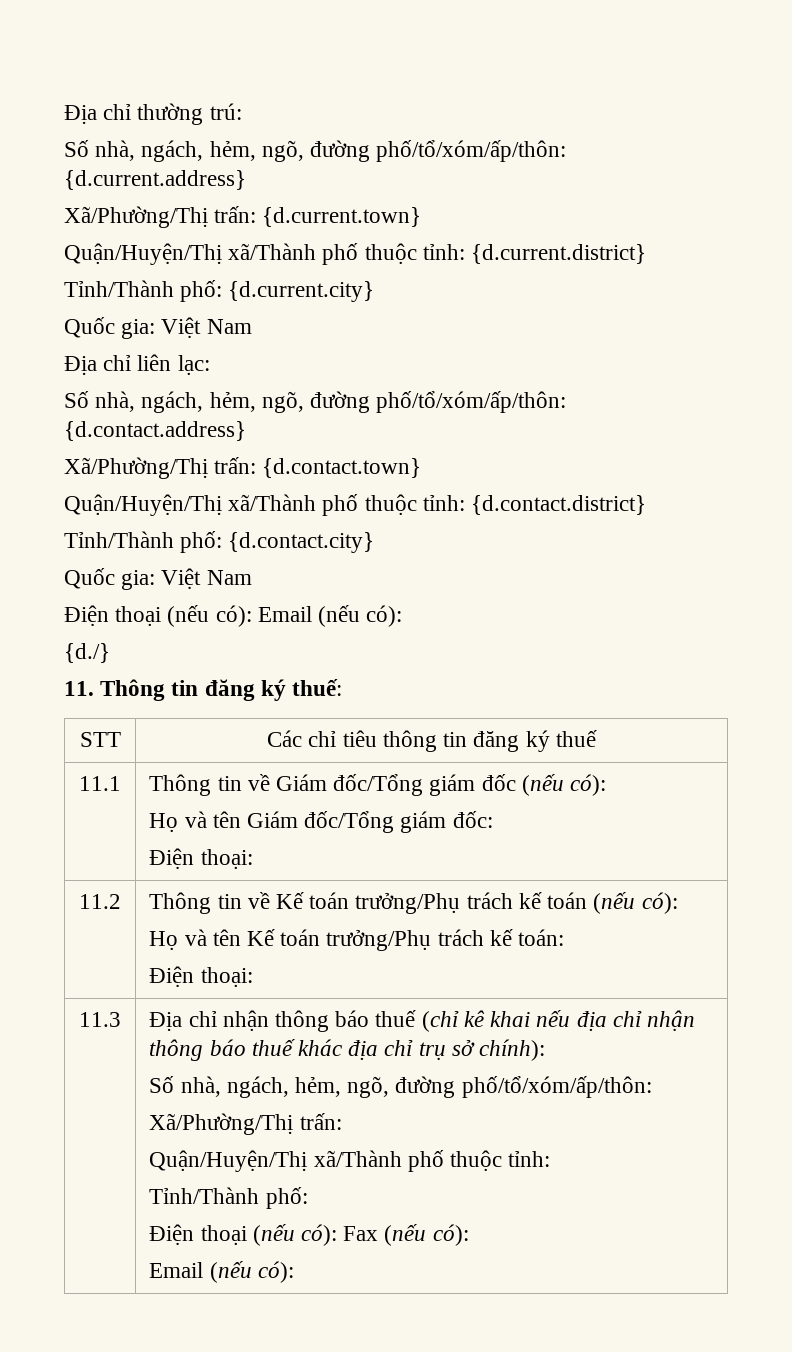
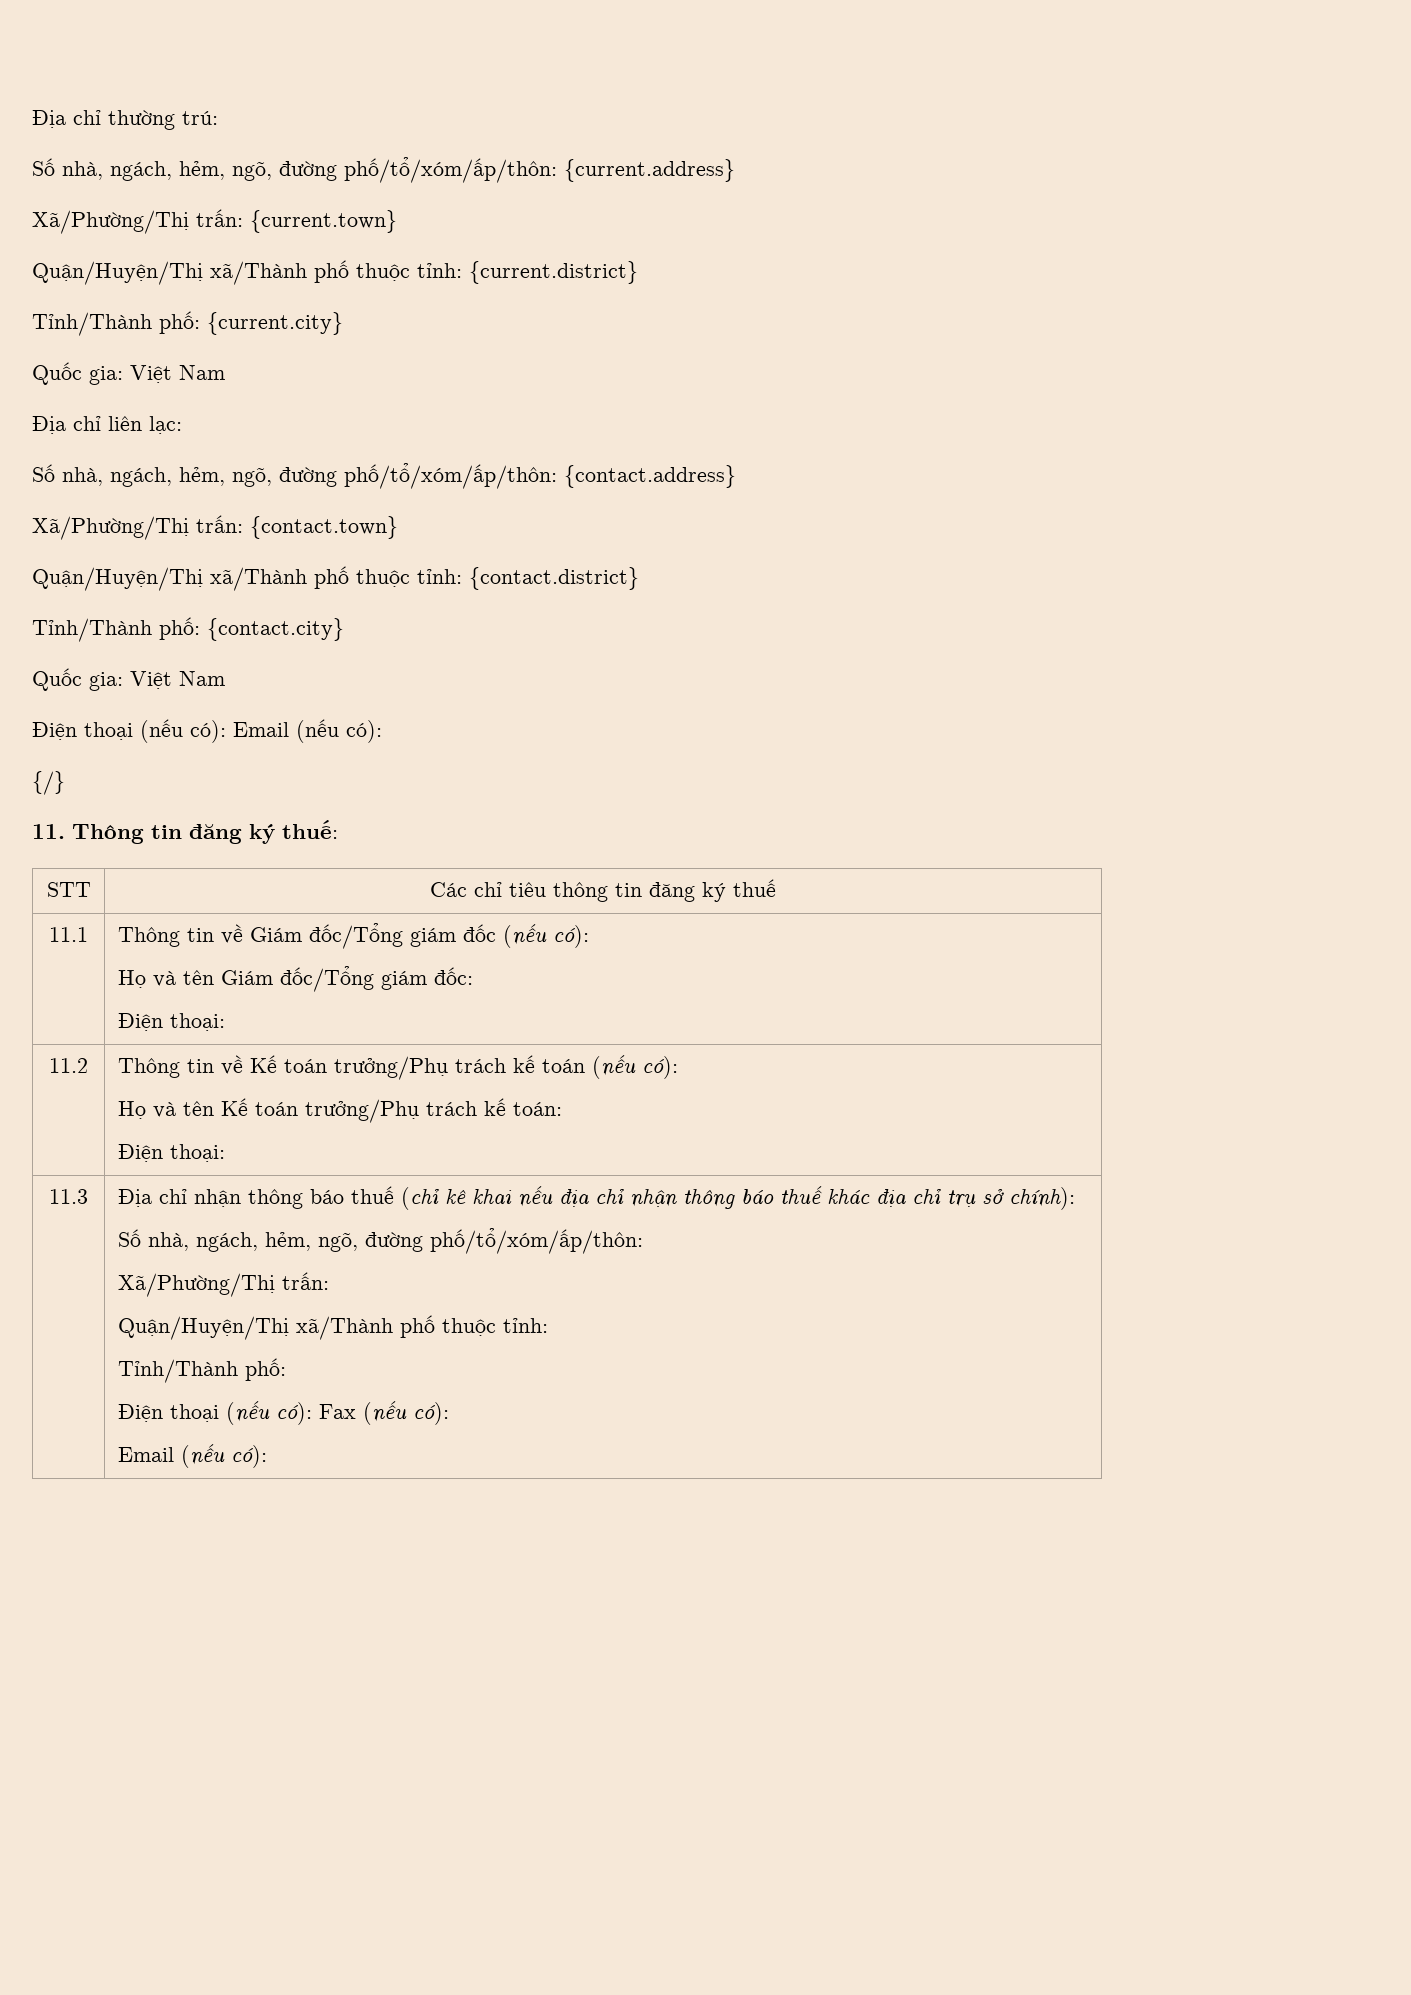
[64,170,246,190] [64,206,422,228] [64,243,647,265] [64,280,375,302] {d.current.address} // Xã/Phường/Thị trấn: {d.current.town} // Quận/Huyện/Thị xã/Thành phố thuộc tỉnh: {d.current.district} // Tỉnh/Thành phố: {d.current.city} -> [564,159,735,182] [32,209,397,234] [32,260,638,285] [32,311,343,336] {current.address} // Xã/Phường/Thị trấn: {current.town} // Quận/Huyện/Thị xã/Thành phố thuộc tỉnh: {current.district} // Tỉnh/Thành phố: {current.city}
[64,421,246,441] [64,457,422,479] [64,494,647,516] [64,531,375,553] {d.contact.address} // Xã/Phường/Thị trấn: {d.contact.town} // Quận/Huyện/Thị xã/Thành phố thuộc tỉnh: {d.contact.district} // Tỉnh/Thành phố: {d.contact.city} -> [564,465,736,488] [32,515,398,540] [32,566,639,591] [32,617,344,642] {contact.address} // Xã/Phường/Thị trấn: {contact.town} // Quận/Huyện/Thị xã/Thành phố thuộc tỉnh: {contact.district} // Tỉnh/Thành phố: {contact.city}
[64,643,110,663] {d./} -> [32,771,65,795] {/}

